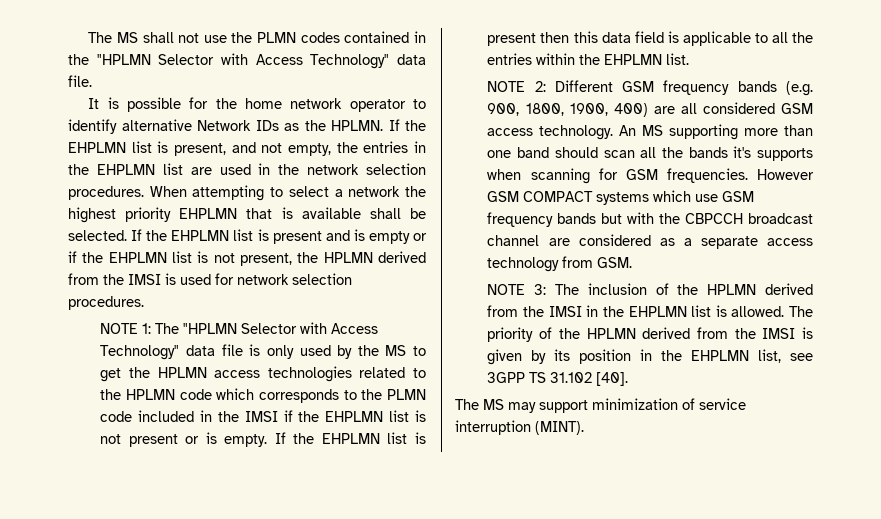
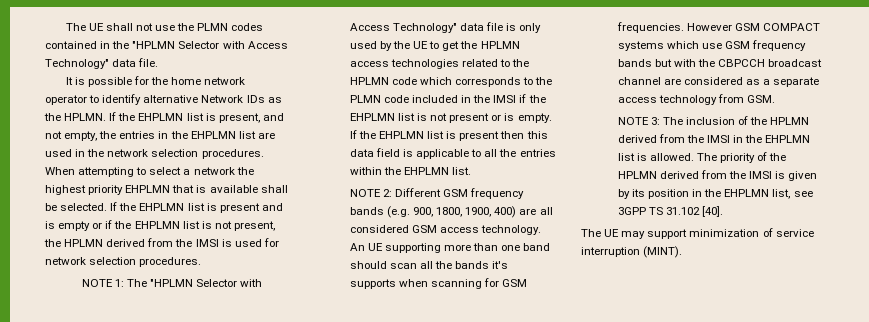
[88,32,138,43] The MS -> [65,23,104,31] The UE
[385,345,407,356] MS -> [413,41,429,49] UE
[642,125,664,136] MS -> [367,243,383,251] UE
[483,399,504,410] MS -> [604,229,620,237] UE

